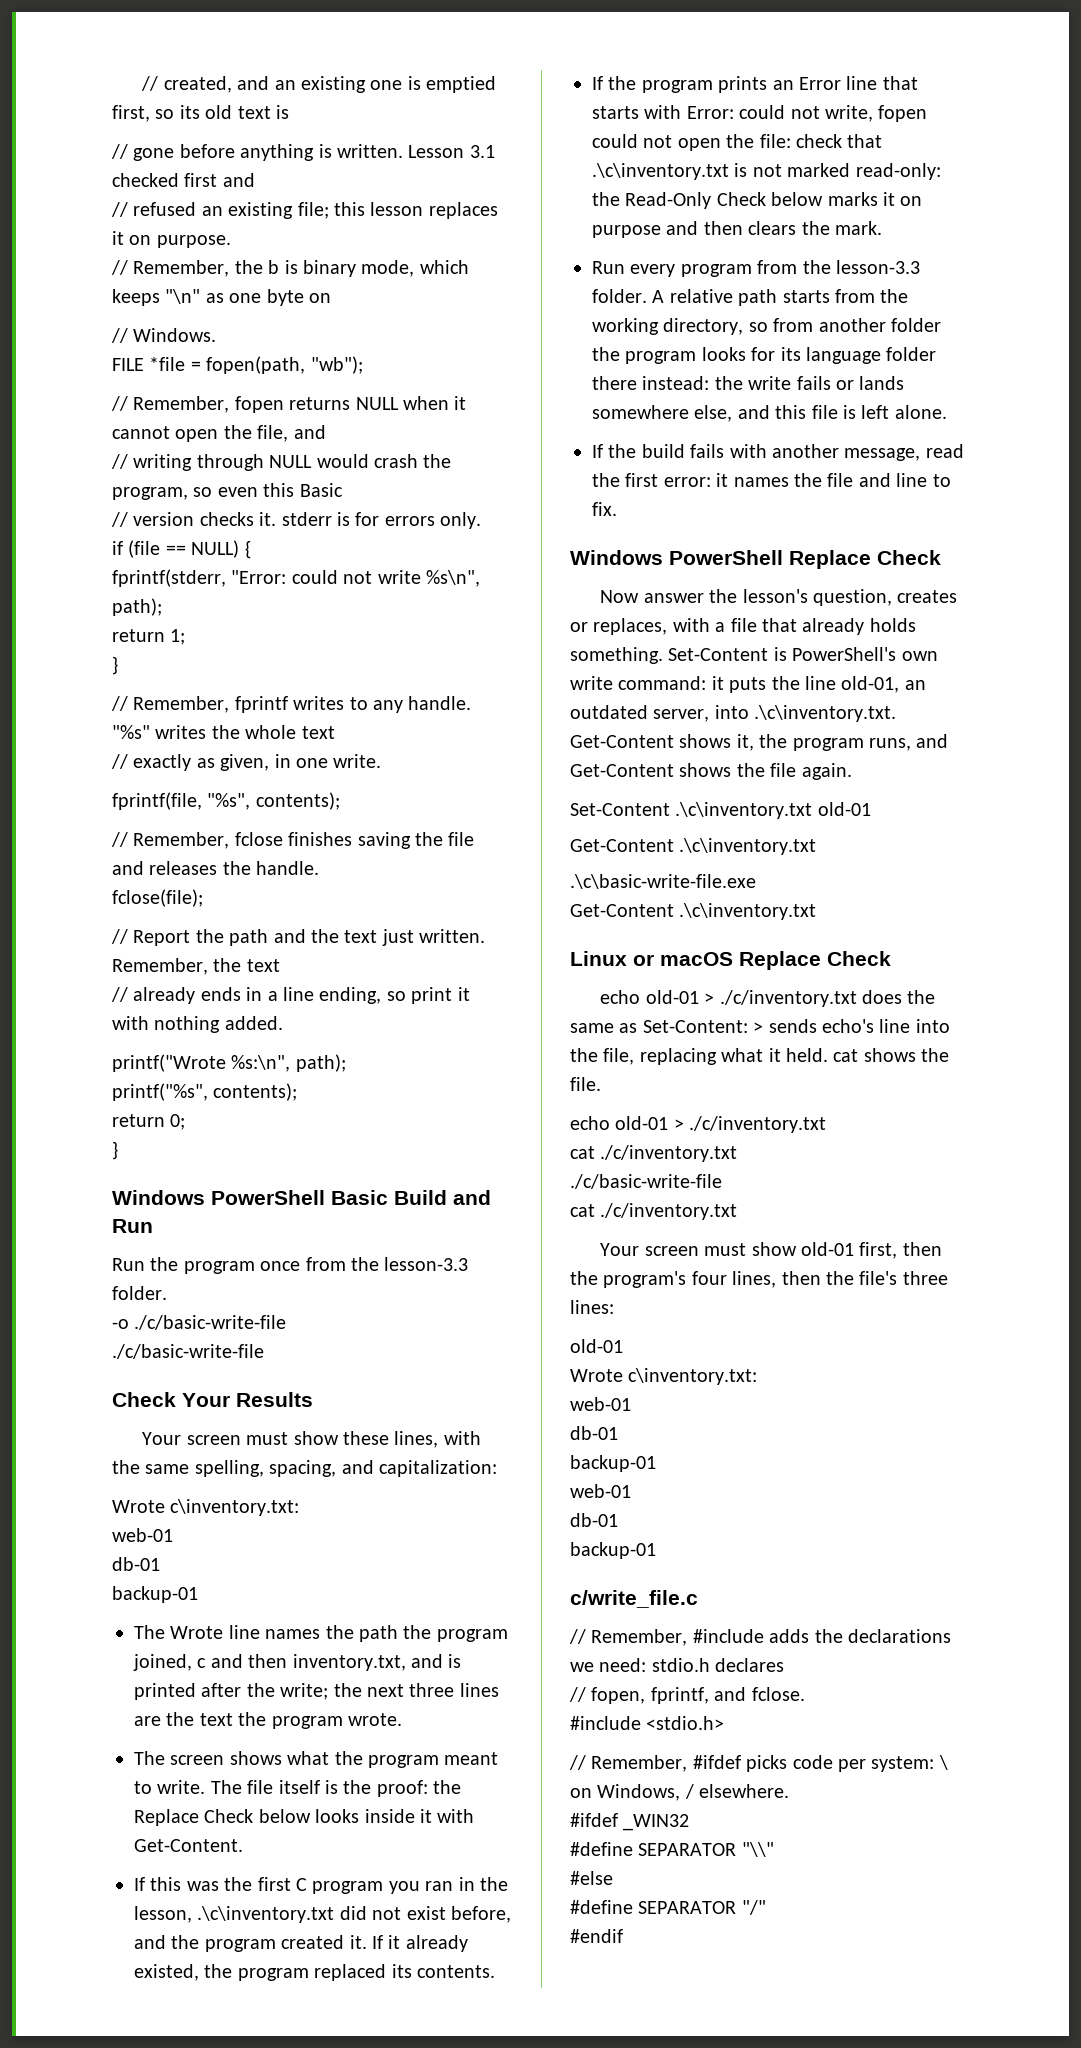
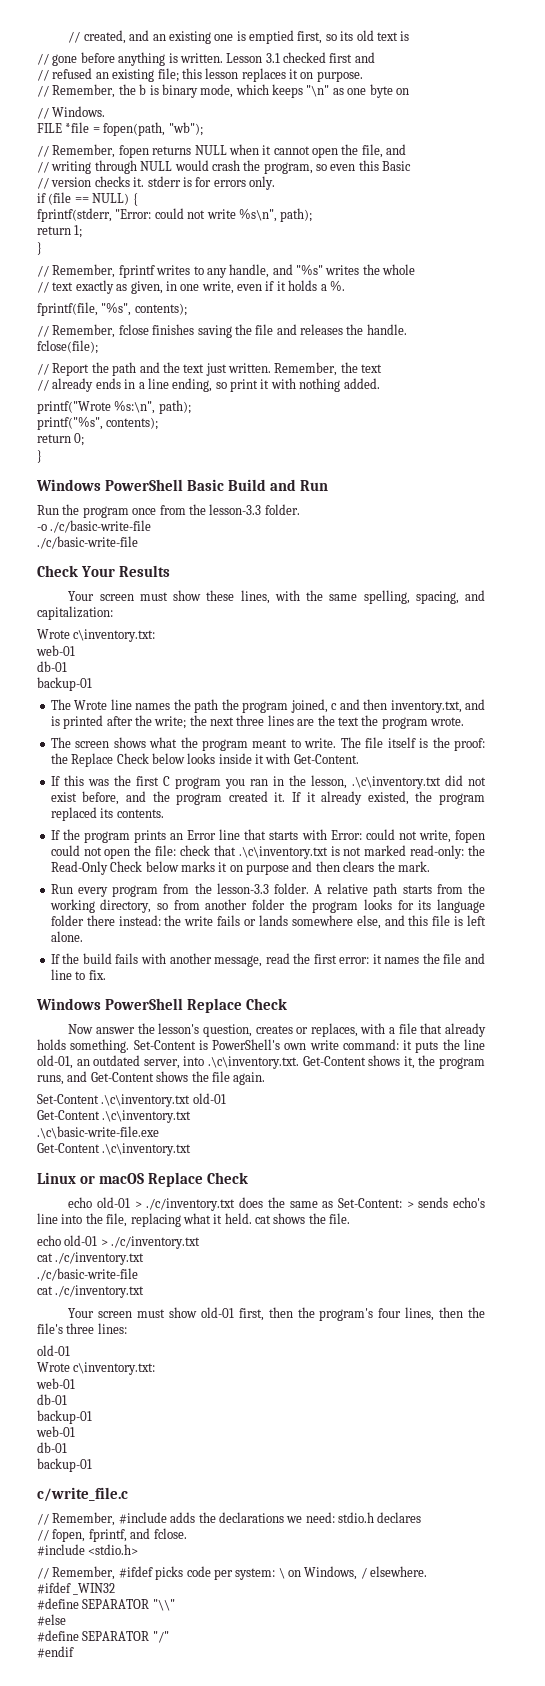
[408,696,472,710] handle. -> [229,264,293,278] handle, and
[301,726,335,739] [111,754,128,769] text // // -> [37,281,74,293] // // text
[333,754,382,768] write. -> [201,280,345,294] write, even if it holds a %.

